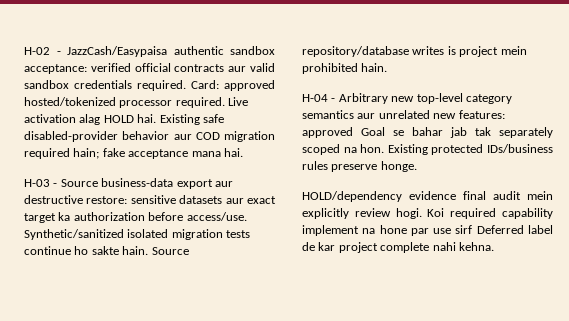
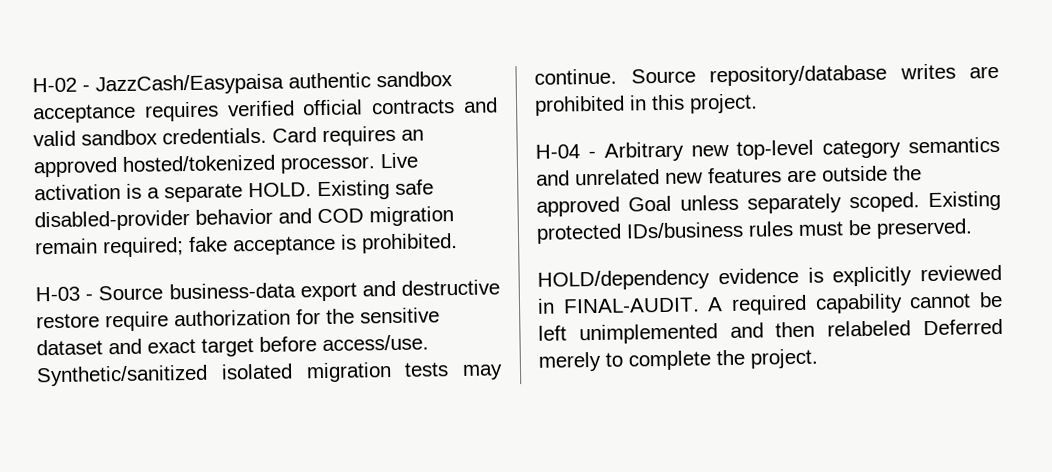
[24,64,87,74] acceptance: -> [33,101,219,124] acceptance requires
[228,66,247,72] aur -> [463,97,499,113] and
[74,80,275,91] [24,97,249,108] [24,114,157,125] credentials required. Card: approved hosted/tokenized processor required. Live activation alag HOLD hai. -> [162,125,424,147] [33,152,418,178] [34,182,312,203] credentials. Card requires an approved hosted/tokenized processor. Live activation is a separate HOLD.
[173,134,192,140] aur -> [278,208,312,224] and
[24,148,243,159] required hain; fake acceptance mana hai. -> [34,233,458,258] remain required; fake acceptance is prohibited.
[214,181,233,187] [24,195,276,204] [24,212,145,223] aur destructive restore: sensitive datasets aur exact target ka authorization -> [361,279,501,297] [36,307,440,332] [36,338,254,357] and destructive restore require authorization for the sensitive dataset and exact target
[24,246,189,255] [302,46,527,57] [302,63,388,74] continue ho sakte hain. Source repository/database writes is project mein prohibited hain. -> [462,364,503,380] [534,63,999,87] [534,93,758,116] may continue. Source repository/database writes are prohibited in this project.
[357,113,376,119] aur -> [536,170,570,186] and
[458,110,505,119] [302,127,553,138] [302,144,385,155] features: approved Goal se bahar jab tak separately scoped na hon. -> [708,165,922,184] [536,192,920,217] features are outside the approved Goal unless separately scoped.
[331,161,417,172] preserve honge. -> [798,218,973,239] must be preserved.
[463,191,553,200] [302,208,553,219] [302,225,553,236] [302,242,494,253] final audit mein explicitly review hogi. Koi required capability implement na hone par use sirf Deferred label de kar project complete nahi kehna. -> [807,264,1002,287] [537,291,1003,315] [538,318,1003,345] [538,348,818,372] is explicitly reviewed in FINAL-AUDIT. A required capability cannot be left unimplemented and then relabeled Deferred merely to complete the project.

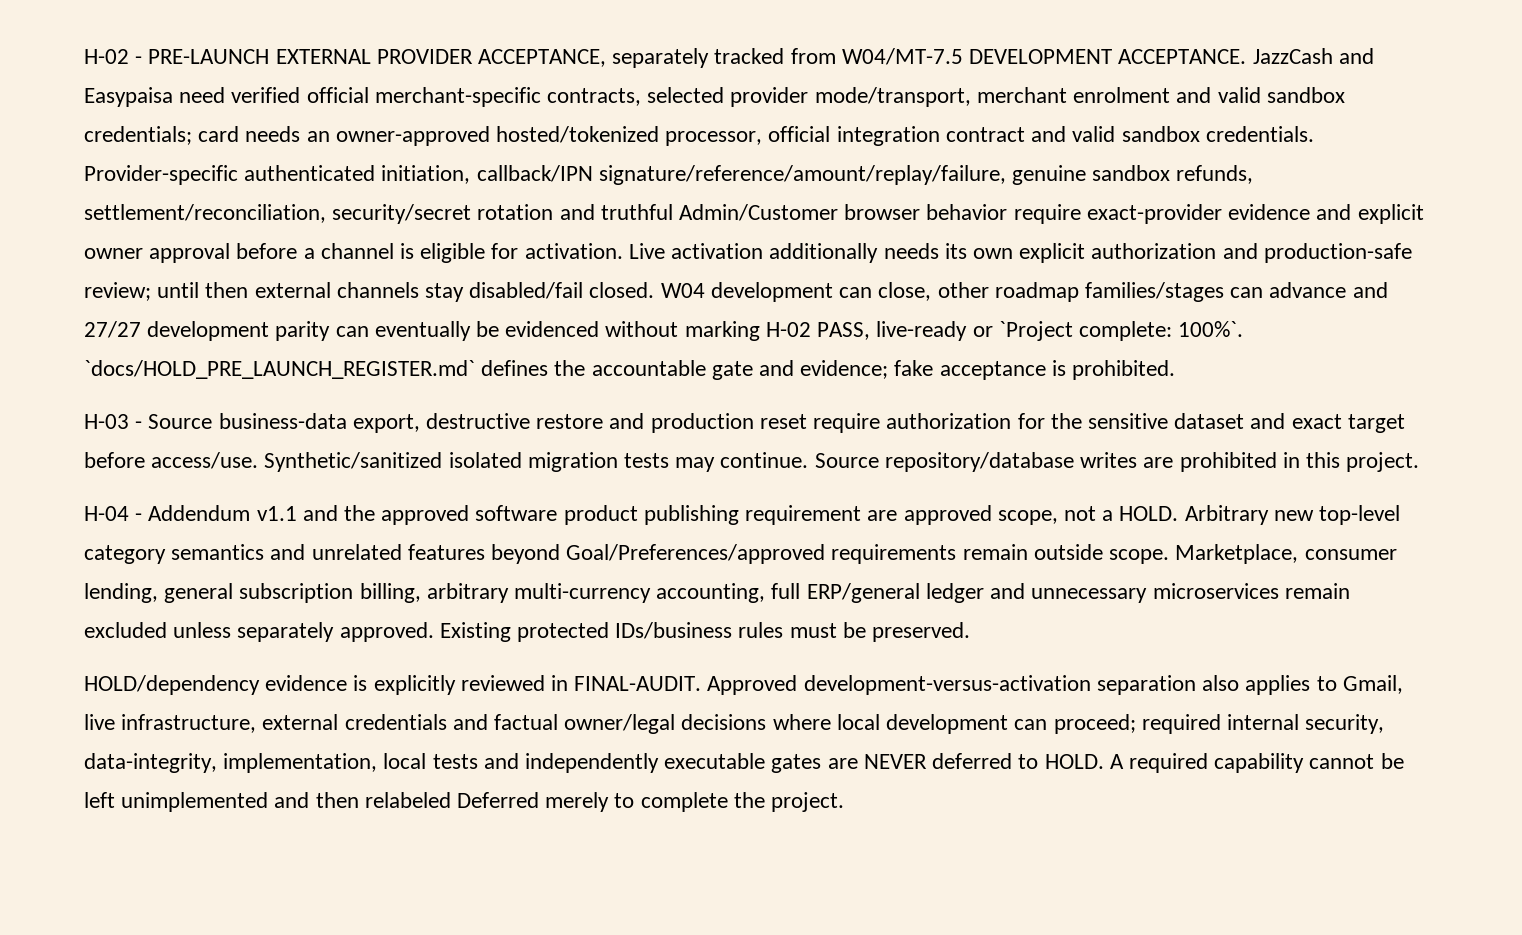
[95,71,453,96] [33,97,499,124] [33,125,424,147] [33,152,418,178] [34,179,434,203] [34,206,454,232] [34,237,184,258] JazzCash/Easypaisa authentic sandbox acceptance requires verified official contracts and valid sandbox credentials. Card requires an approved hosted/tokenized processor. Live activation is a separate HOLD. Existing safe disabled-provider behavior and COD migration remain required; -> [148,48,1374,68] [84,87,1345,107] [84,126,1314,146] [84,165,1254,185] [84,204,1424,224] [84,243,1412,263] [84,282,1388,302] [84,321,1244,341] [84,360,889,380] PRE-LAUNCH EXTERNAL PROVIDER ACCEPTANCE, separately tracked from W04/MT-7.5 DEVELOPMENT ACCEPTANCE. JazzCash and Easypaisa need verified official merchant-specific contracts, selected provider mode/transport, merchant enrolment and valid sandbox credentials; card needs an owner-approved hosted/tokenized processor, official integration contract and valid sandbox credentials. Provider-specific authenticated initiation, callback/IPN signature/reference/amount/replay/failure, genuine sandbox refunds, settlement/reconciliation, security/secret rotation and truthful Admin/Customer browser behavior require exact-provider evidence and explicit owner approval before a channel is eligible for activation. Live activation additionally needs its own explicit authorization and production-safe review; until then external channels stay disabled/fail closed. W04 development can close, other roadmap families/stages can advance and 27/27 development parity can eventually be evidenced without marking H-02 PASS, live-ready or `Project complete: 100%`. `docs/HOLD_PRE_LAUNCH_REGISTER.md` defines the accountable gate and evidence;
[299,279,501,302] [36,313,100,329] export and destructive restore -> [352,413,807,433] export, destructive restore and production reset
(596, 154) none -> [148,505,1179,525] Addendum v1.1 and the approved software product publishing requirement are approved scope, not a HOLD.
[665,165,922,184] [536,195,672,217] new features are outside the approved Goal -> [407,544,1397,564] [84,583,1350,603] [84,622,167,638] features beyond Goal/Preferences/approved requirements remain outside scope. Marketplace, consumer lending, general subscription billing, arbitrary multi-currency accounting, full ERP/general ledger and unnecessary microservices remain excluded
[849,192,920,213] scoped. -> [339,622,434,642] approved.
(700, 305) none -> [707,675,1403,695] [84,714,1385,734] [84,753,1104,773] Approved development-versus-activation separation also applies to Gmail, live infrastructure, external credentials and factual owner/legal decisions where local development can proceed; required internal security, data-integrity, implementation, local tests and independently executable gates are NEVER deferred to HOLD.

